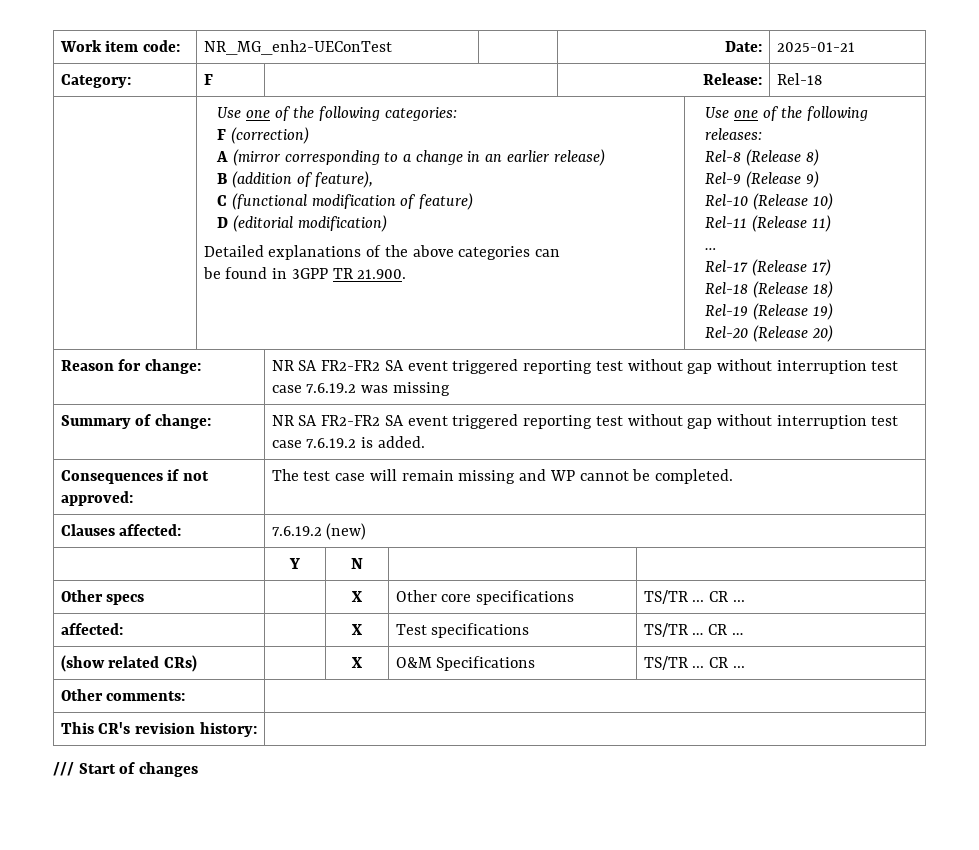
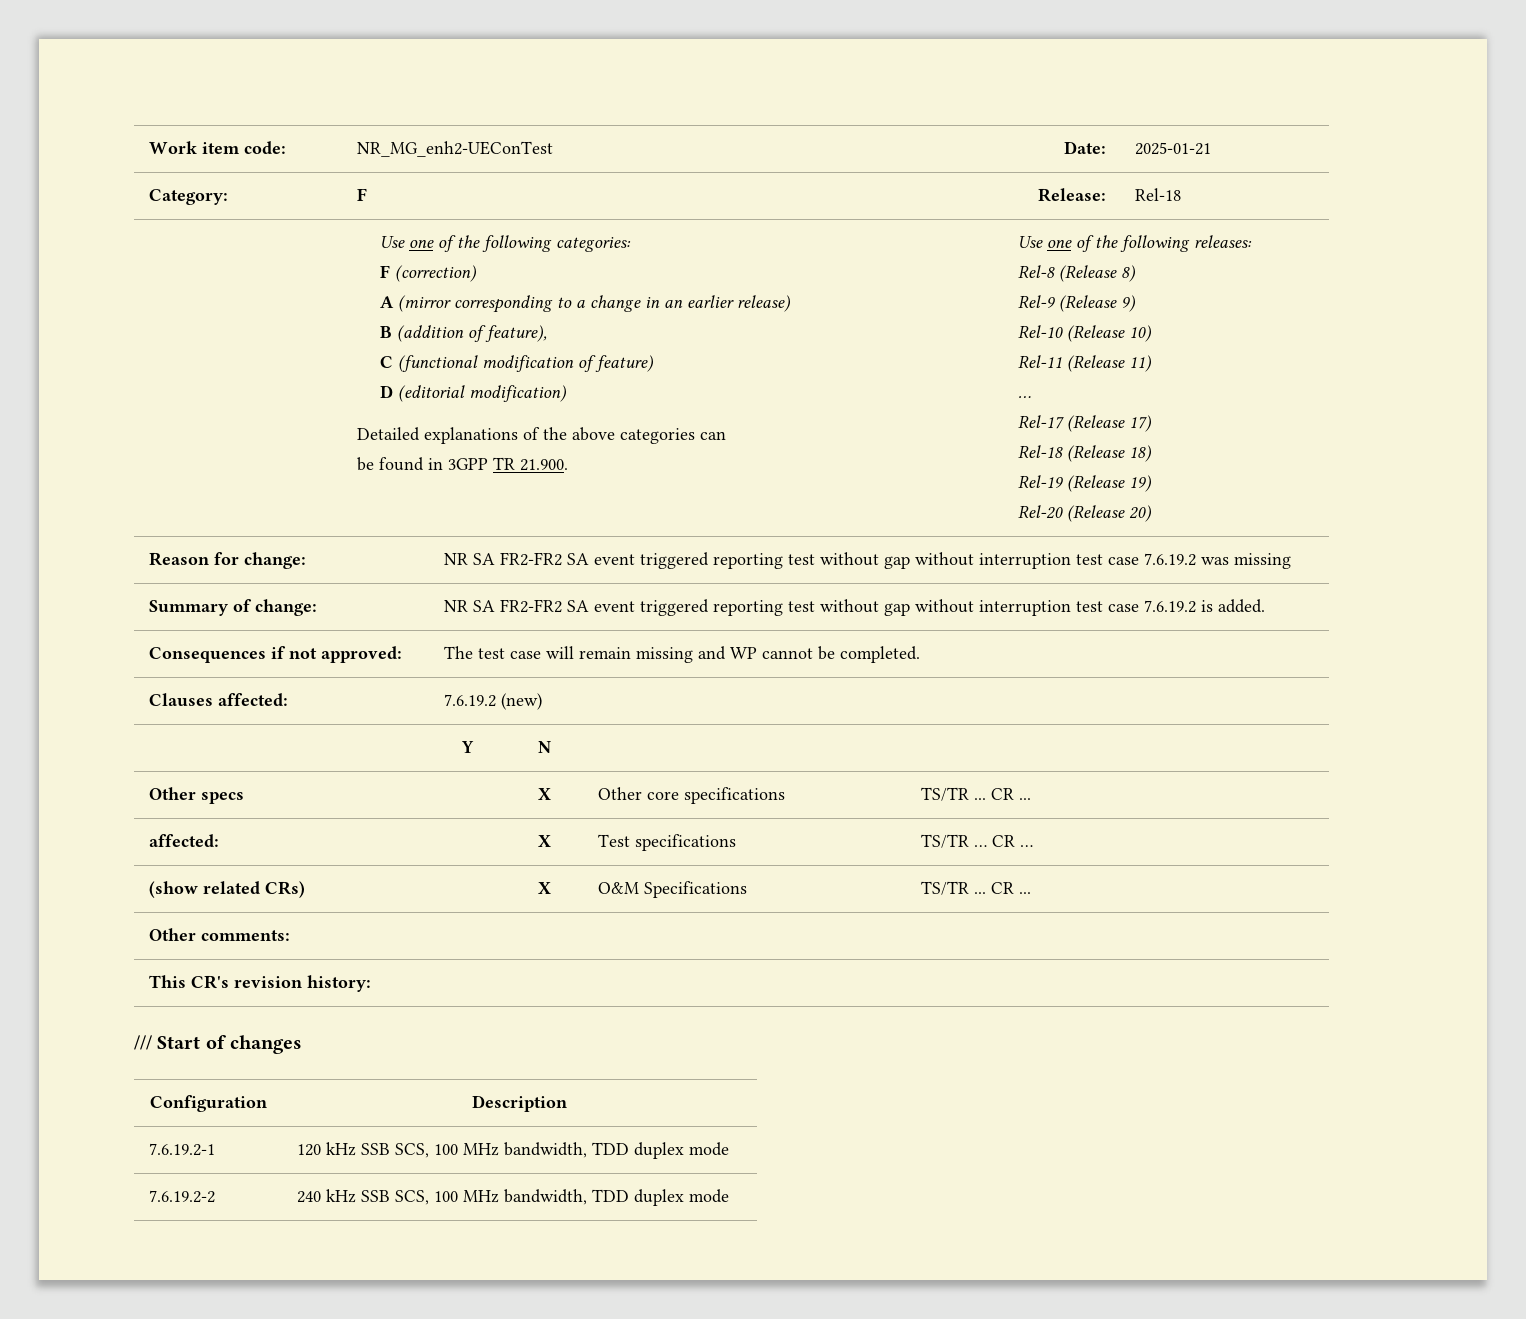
(199, 769) none -> [150,1095,267,1112] [472,1095,567,1112] [149,1143,216,1156] [297,1142,730,1159] [149,1190,216,1203] [297,1189,730,1206] // Configuration | Description // 7.6.19.2-1 | 120 kHz SSB SCS, 100 MHz bandwidth, TDD duplex mode // 7.6.19.2-2 | 240 kHz SSB SCS, 100 MHz bandwidth, TDD duplex mode

